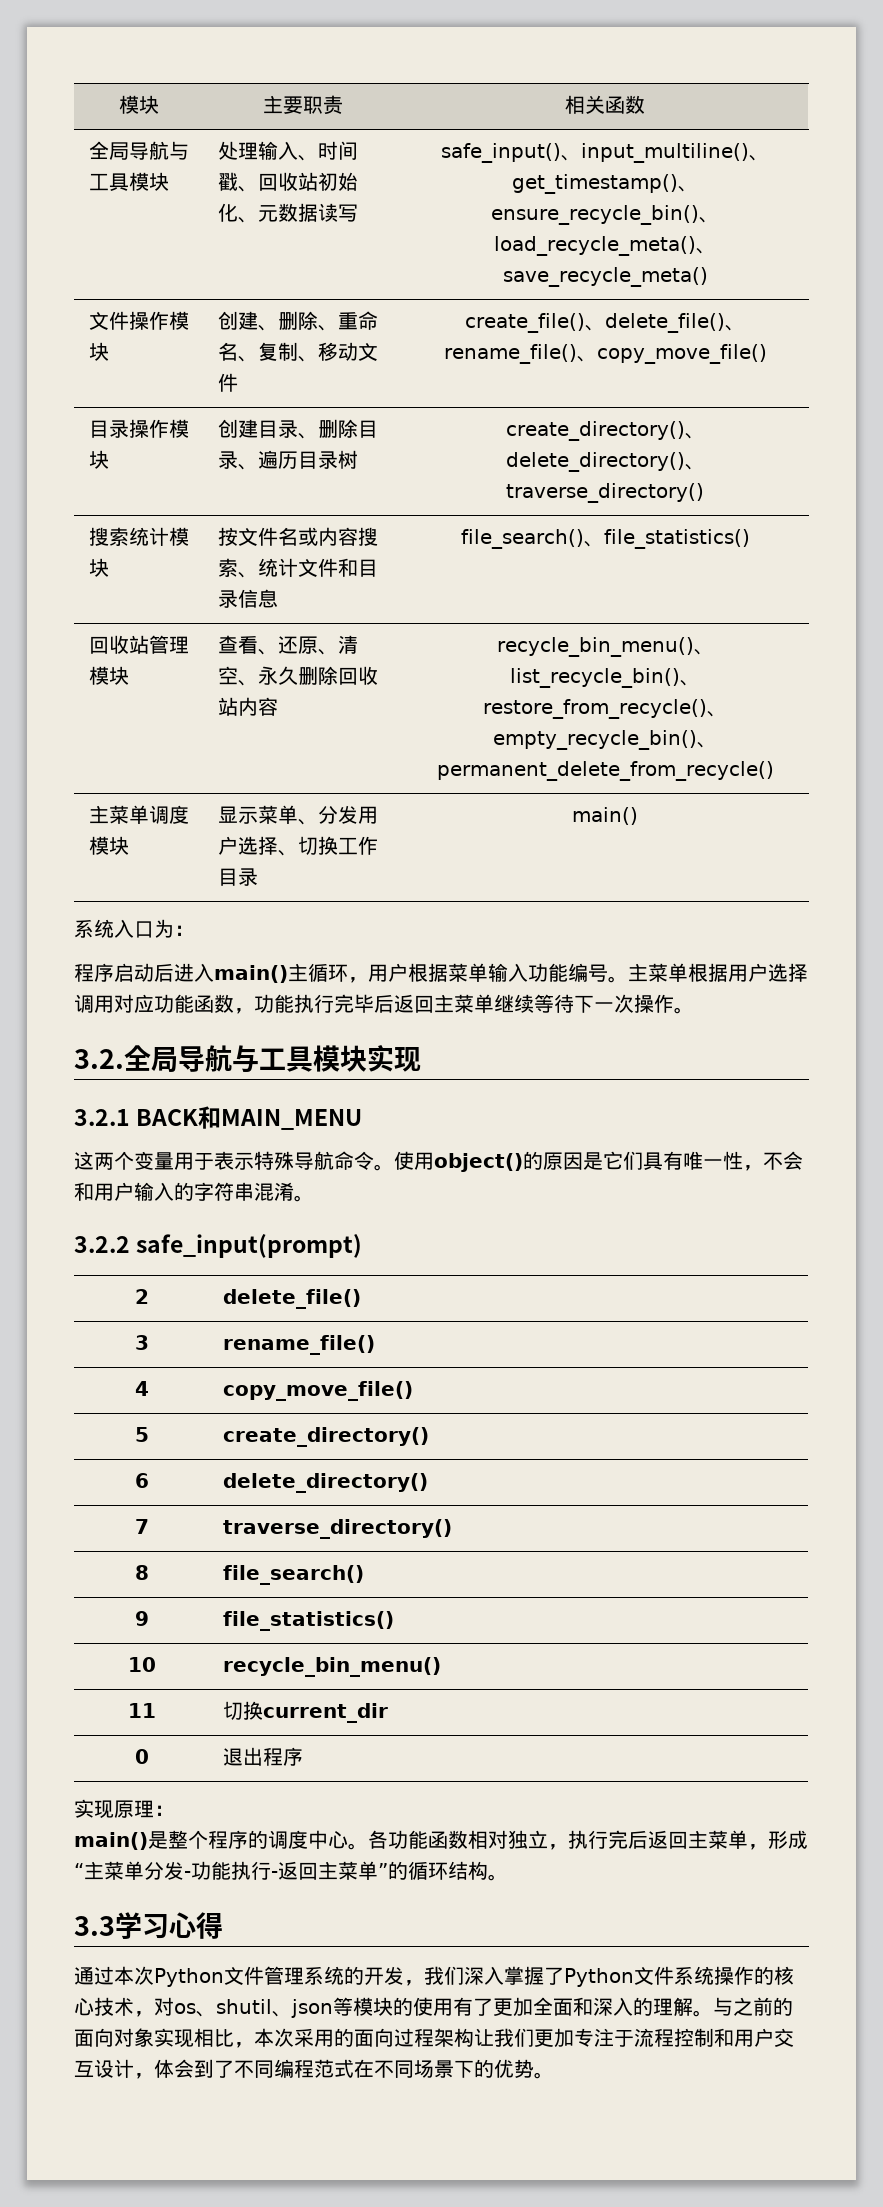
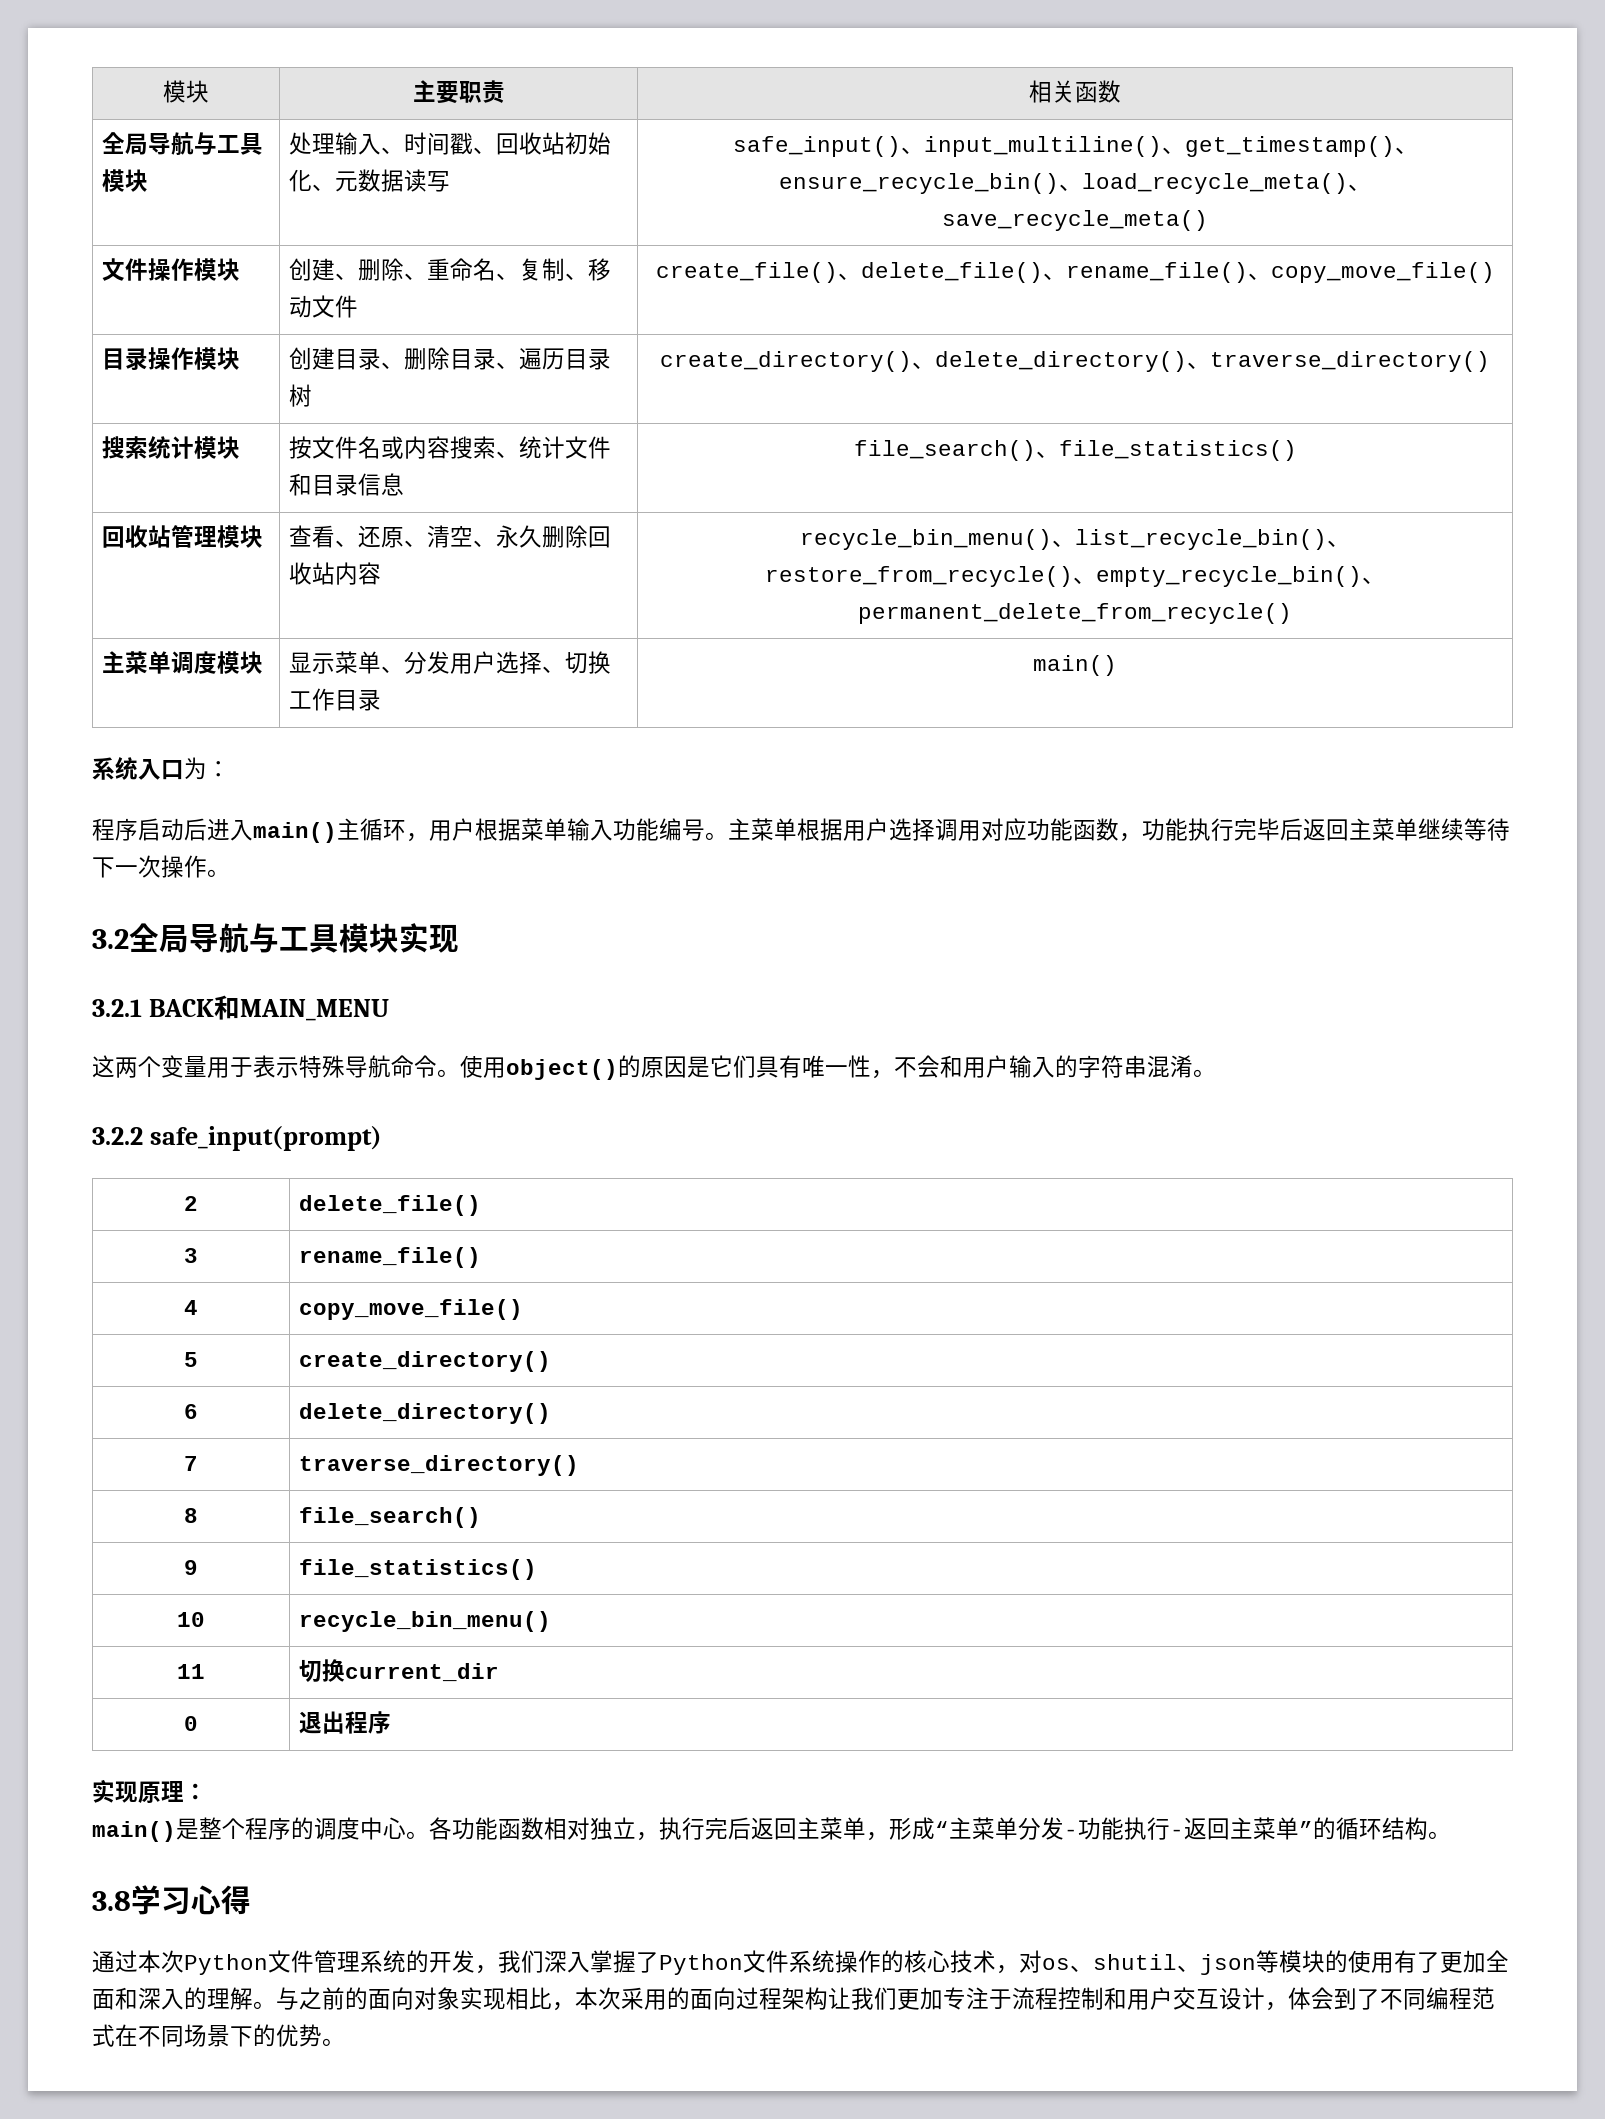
[74,1049,124,1069] 3.2. -> [92,929,129,949] 3.2
[74,1916,115,1936] 3.3 -> [92,1891,131,1911] 3.8

